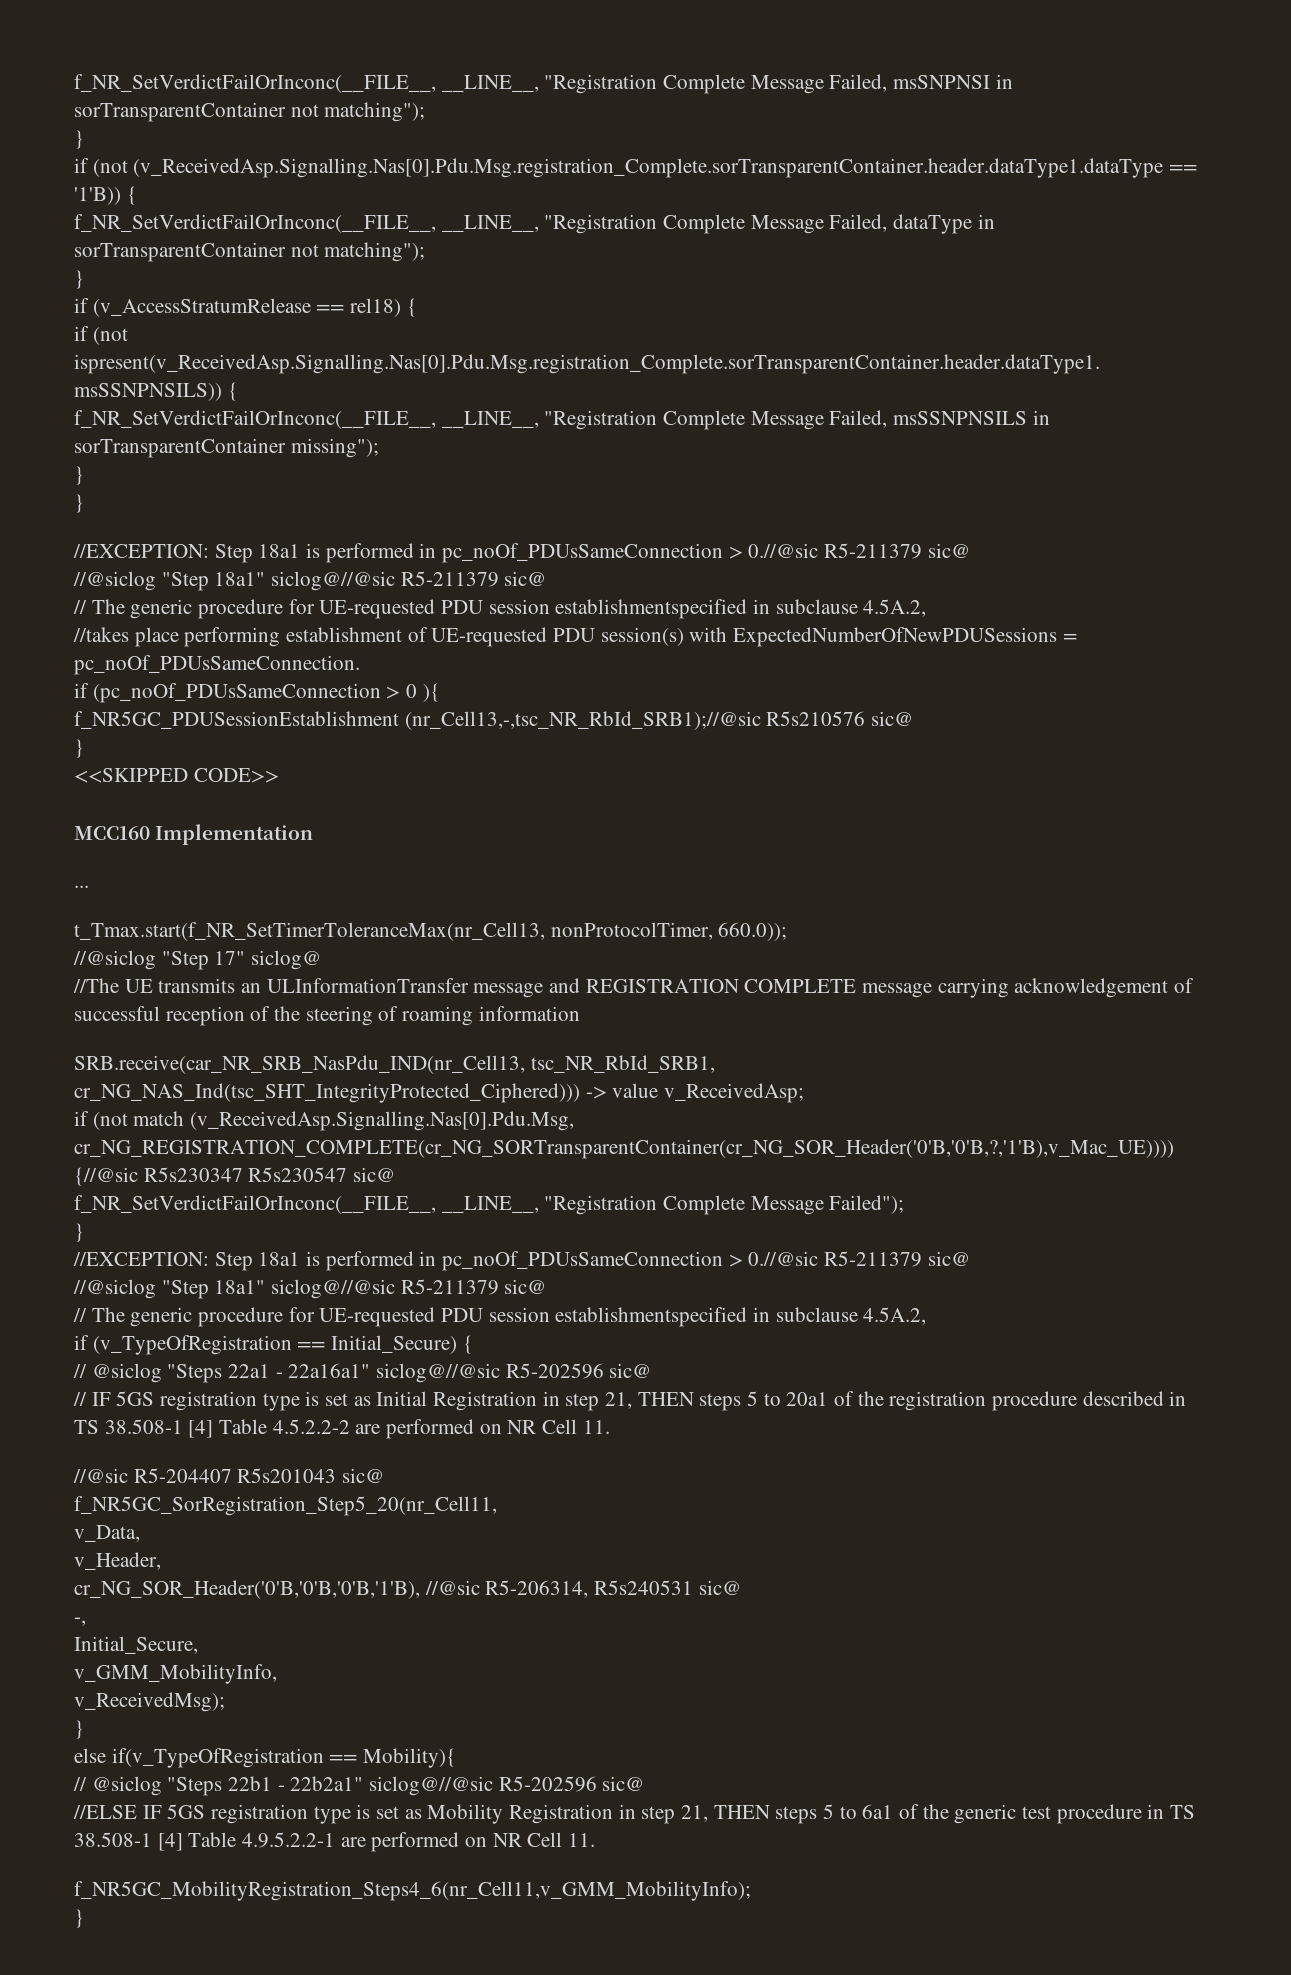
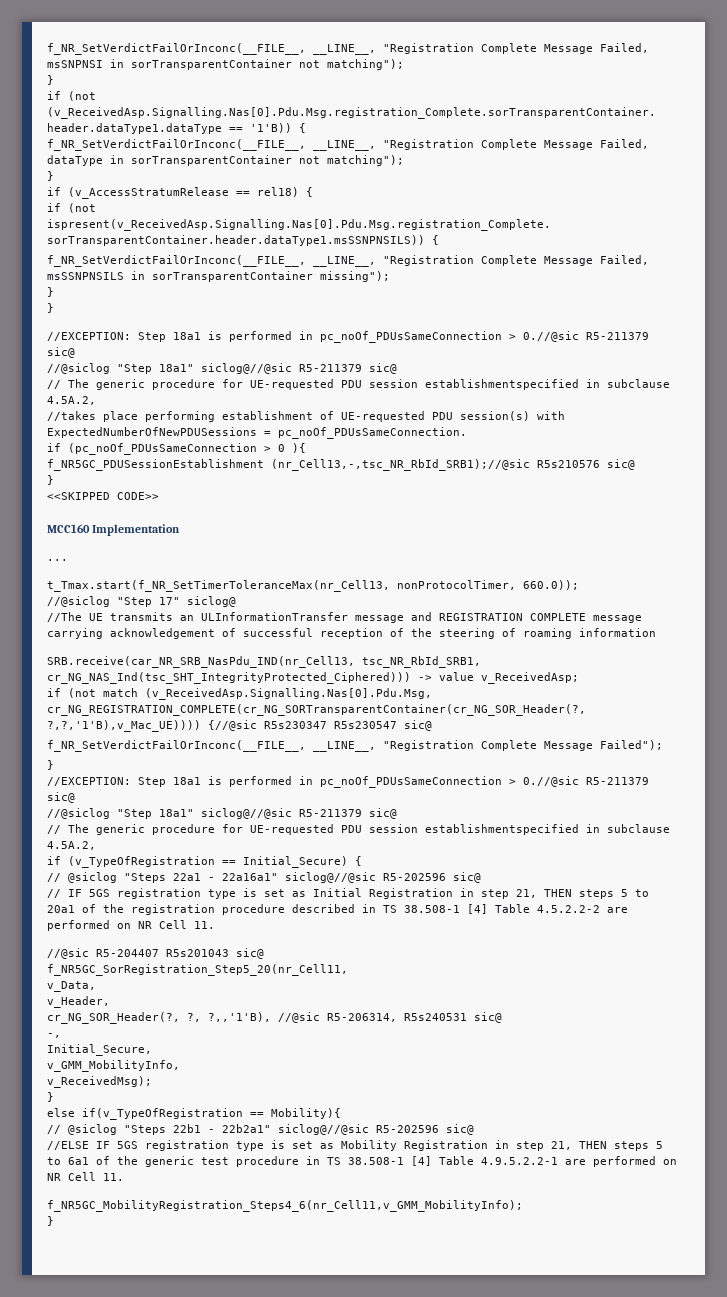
[74,1139,1174,1159] cr_NG_REGISTRATION_COMPLETE(cr_NG_SORTransparentContainer(cr_NG_SOR_Header('0'B,'0'B,?,'1'B),v_Mac_UE)))) -> [47,704,586,716] [47,720,201,732] cr_NG_REGISTRATION_COMPLETE(cr_NG_SORTransparentContainer(cr_NG_SOR_Header(?, ?,?,'1'B),v_Mac_UE))))
[74,1580,420,1599] cr_NG_SOR_Header('0'B,'0'B,'0'B,'1'B), -> [47,1012,271,1024] cr_NG_SOR_Header(?, ?, ?,,'1'B),

